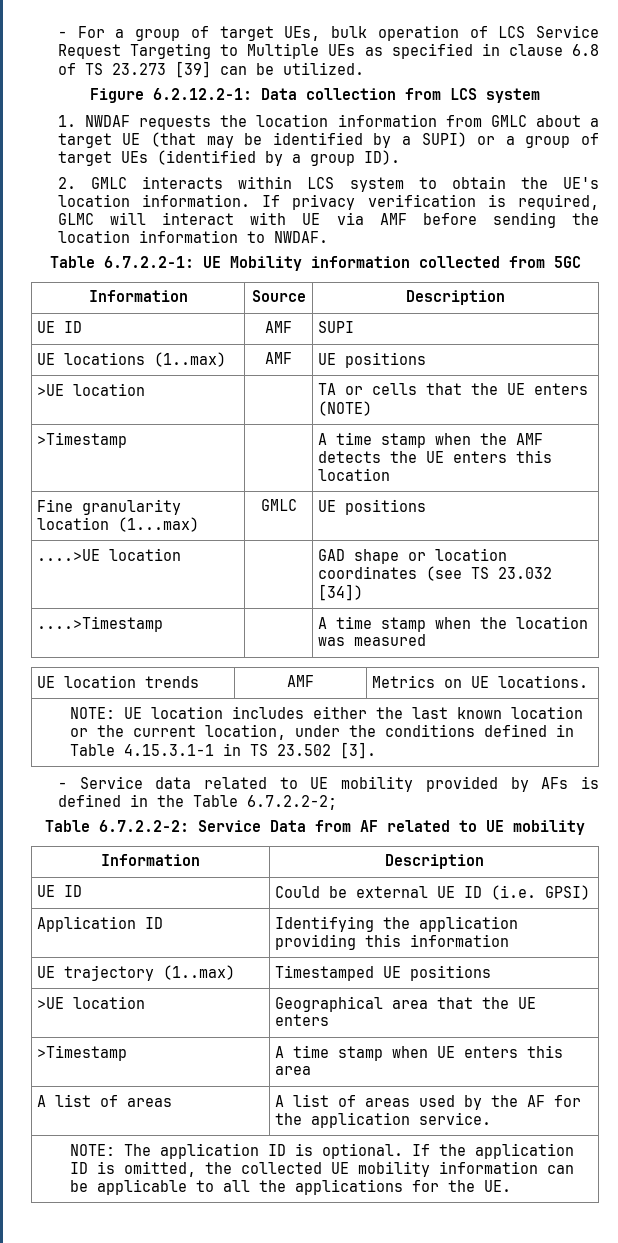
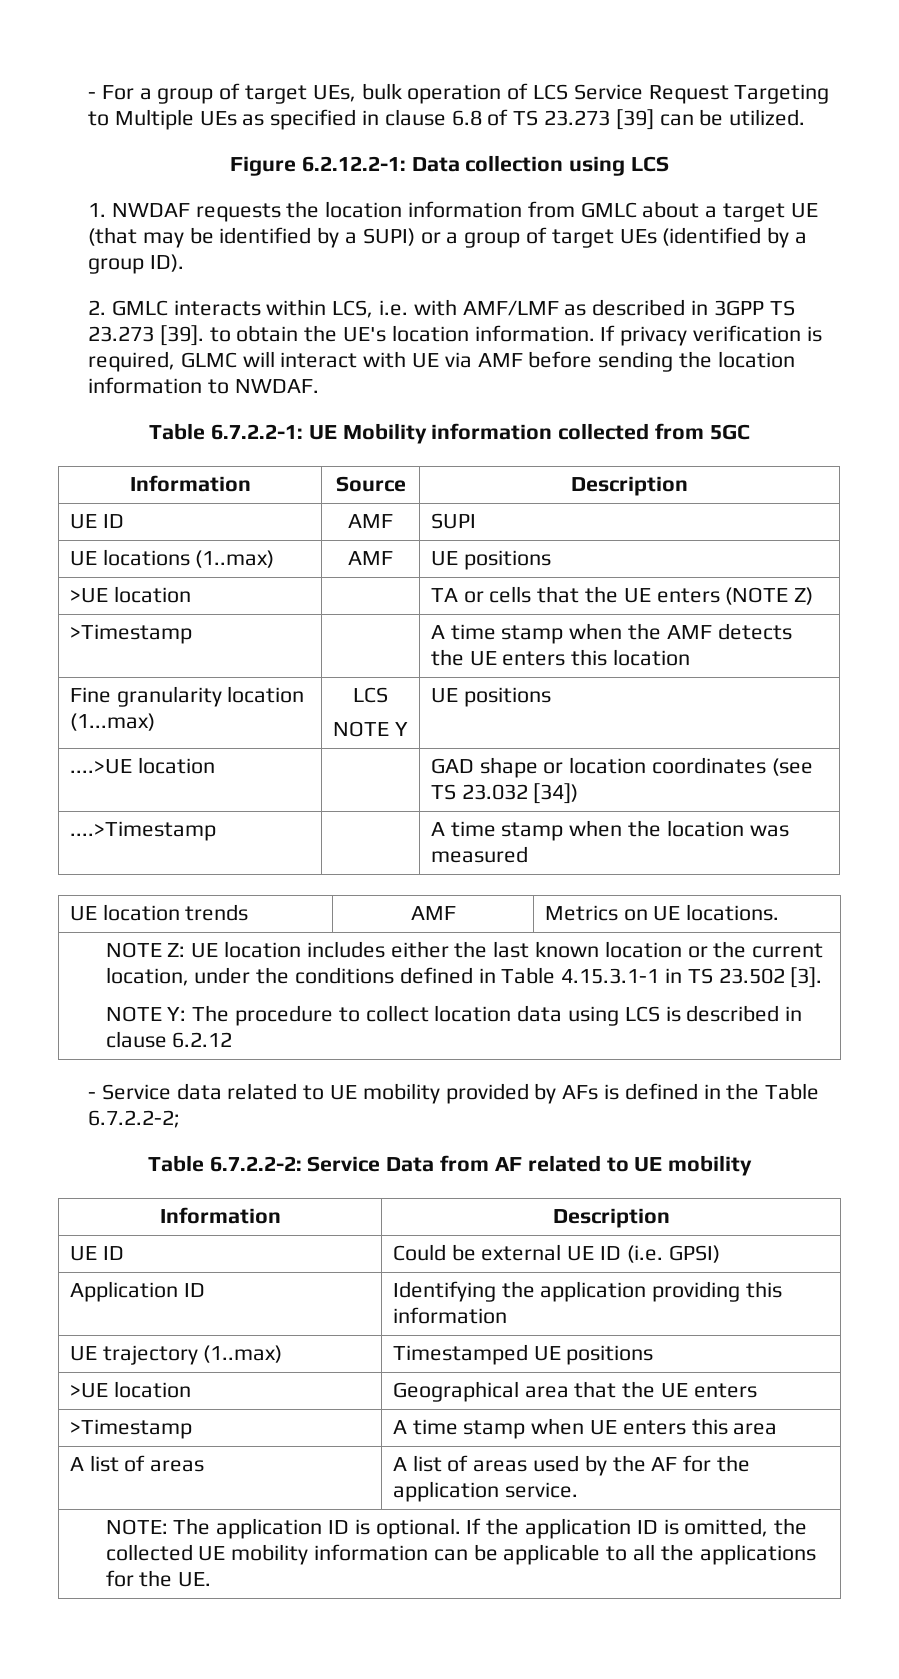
[405,88,540,103] from LCS system -> [569,156,670,176] using LCS
[307,177,404,192] LCS system -> [332,299,795,318] [87,325,204,346] LCS, i.e. with AMF/LMF as described in 3GPP TS 23.273 [39].
[318,401,373,416] (NOTE) -> [725,587,814,605] (NOTE Z)
[260,499,297,511] GMLC -> [353,687,388,703] [333,721,408,737] LCS // NOTE Y
[69,707,115,719] NOTE: -> [105,942,186,958] NOTE Z:
(376, 750) none -> [105,1005,803,1026] [105,1031,233,1048] // NOTE Y: The procedure to collect location data using LCS is described in clause 6.2.12

